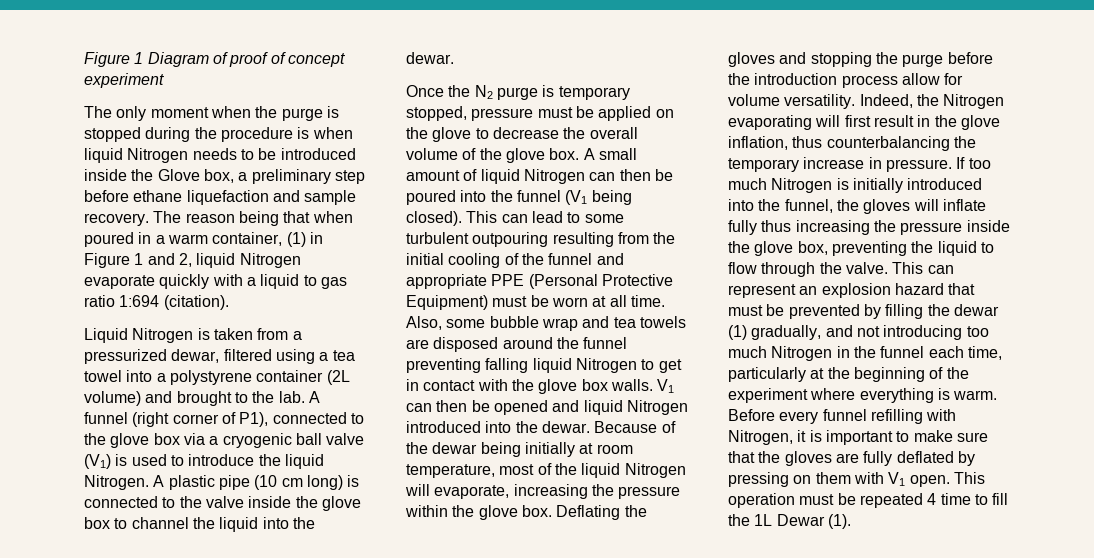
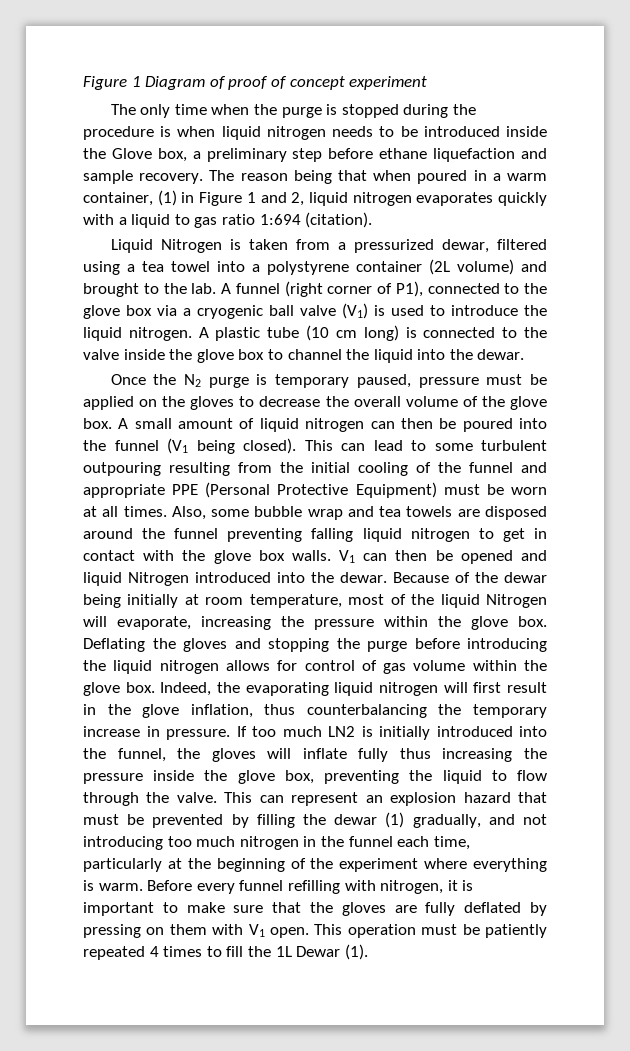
[150,107,209,118] moment -> [174,104,207,115] time
[127,148,189,163] Nitrogen -> [266,126,326,140] nitrogen
[239,253,301,268] [84,275,155,289] Nitrogen evaporate -> [352,192,494,206] nitrogen evaporates
[84,475,149,490] Nitrogen. -> [128,327,192,341] nitrogen.
[218,475,250,490] pipe -> [267,327,300,338] tube
[406,106,467,121] stopped, -> [356,374,411,388] paused,
[432,127,472,142] glove -> [190,396,235,410] gloves
[523,169,585,184] Nitrogen -> [305,418,365,432] nitrogen
[630,295,665,307] time. -> [123,506,167,517] times.
[575,358,637,373] Nitrogen -> [410,528,470,542] nitrogen
[728,73,964,88] [728,94,1005,109] [728,115,812,130] the introduction process allow for volume versatility. Indeed, the Nitrogen evaporating -> [467,638,547,652] [83,660,547,674] [83,682,438,696] introducing the liquid nitrogen allows for control of gas volume within the glove box. Indeed, the evaporating liquid nitrogen
[771,178,833,193] Nitrogen -> [328,726,355,737] LN2
[771,346,833,361] Nitrogen -> [239,836,299,850] nitrogen
[728,430,793,445] Nitrogen, -> [380,880,444,894] nitrogen,
(856, 499) none -> [484,924,547,938] patiently
[940,493,971,505] time -> [163,946,203,957] times

